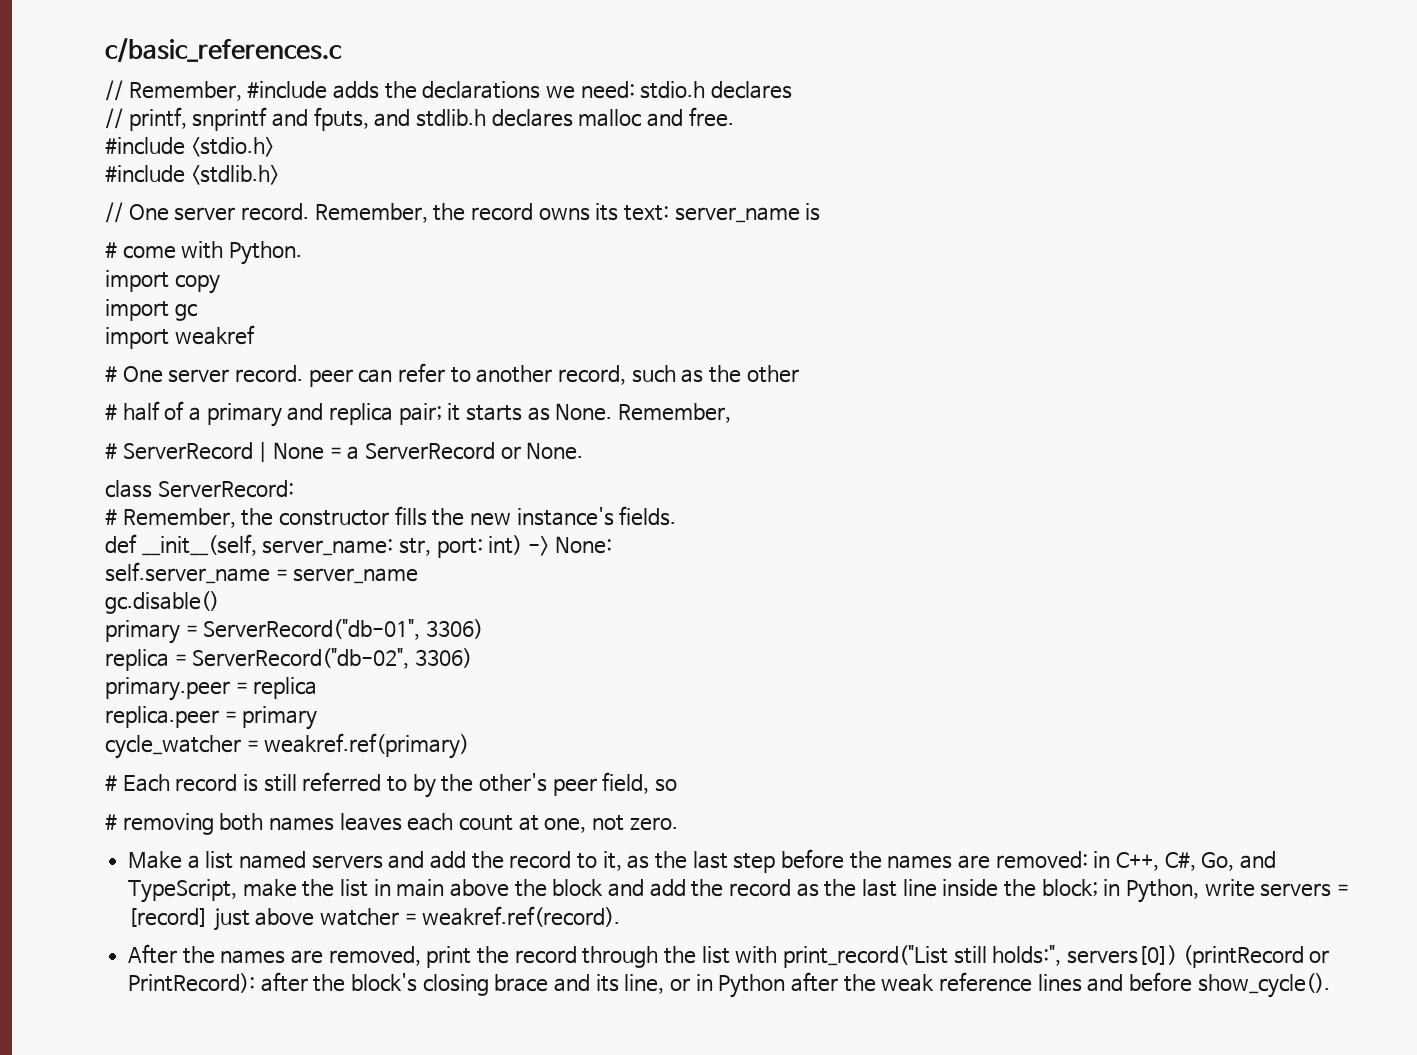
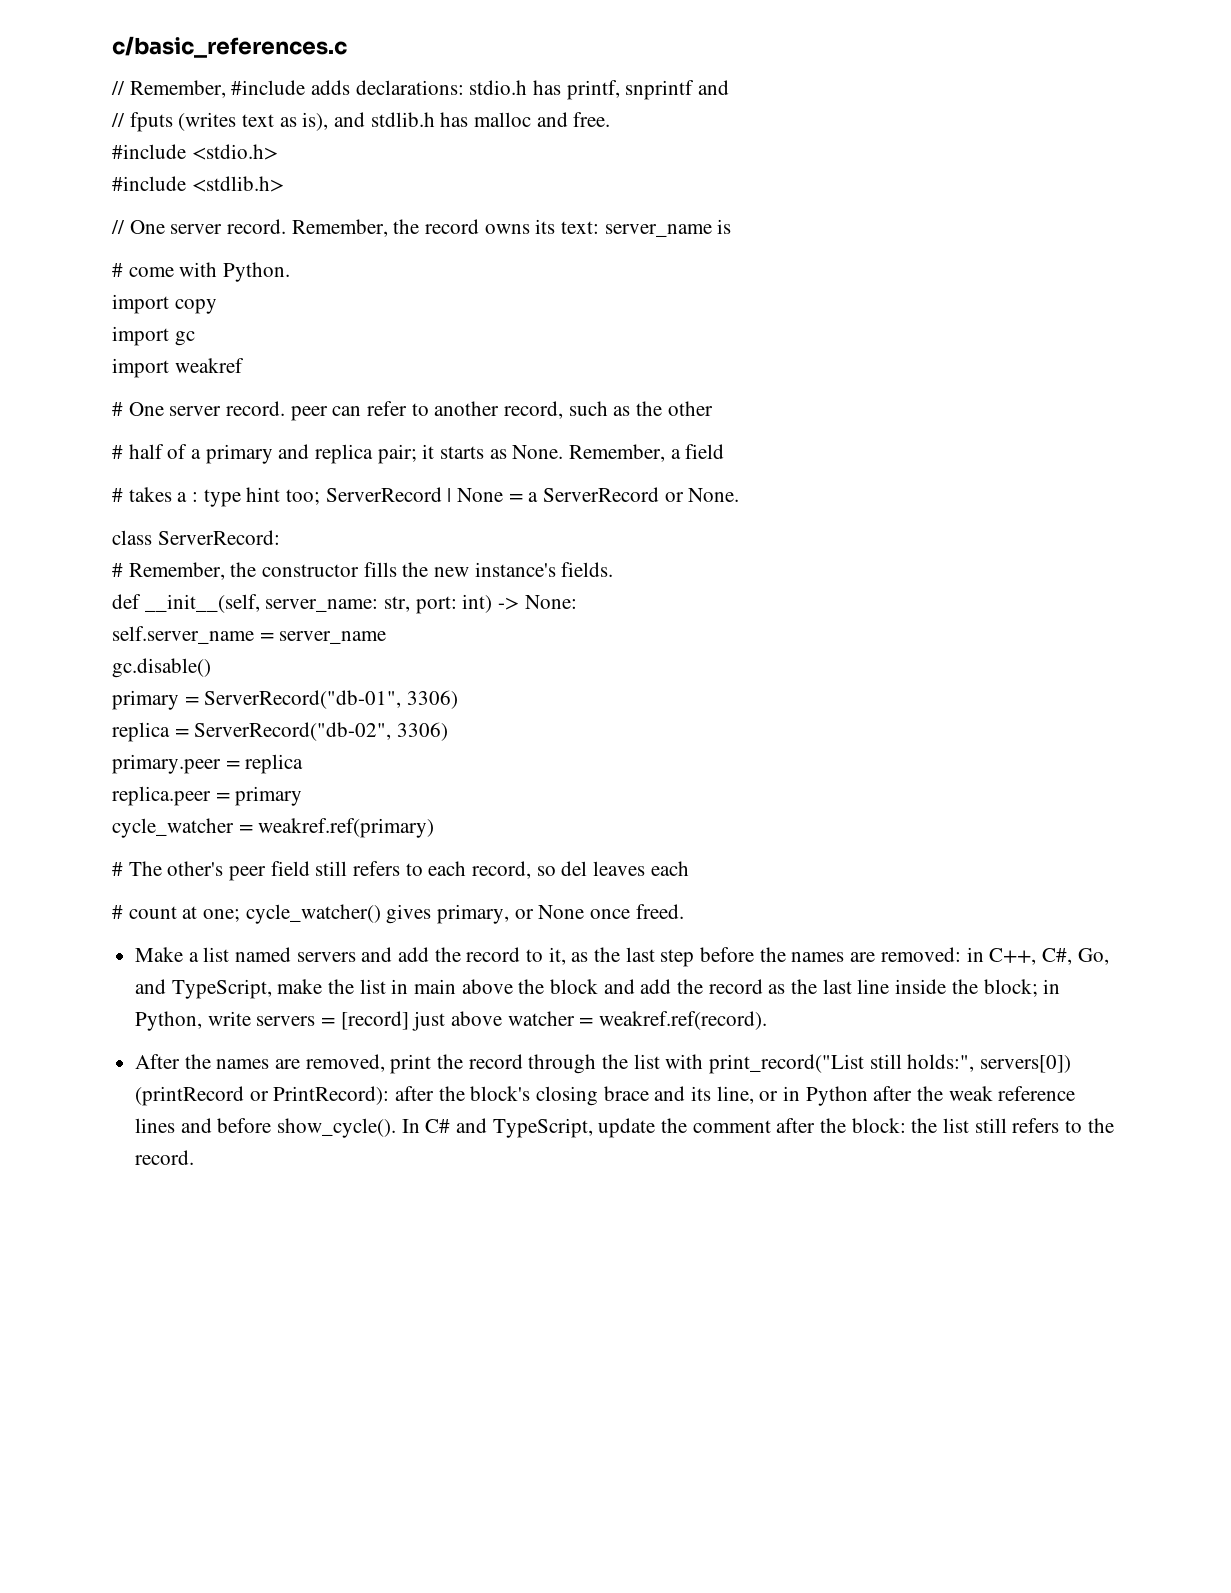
[384,81,793,99] [105,107,369,131] the declarations we need: stdio.h declares // // printf, snprintf and fputs, -> [355,80,730,100] [111,112,329,132] declarations: stdio.h has printf, snprintf and // // fputs (writes text as is),
[491,109,573,127] declares -> [440,112,469,127] has
[105,443,117,459] // # -> [670,444,725,459] [112,487,321,507] a field // # takes a : type hint too;
[122,772,677,798] [105,813,678,835] Each record is still referred to by the other's peer field, so // # removing both names leaves each count at one, not zero. -> [128,861,689,881] [112,904,684,924] The other's peer field still refers to each record, so del leaves each // # count at one; cycle_watcher() gives primary, or None once freed.
(1330, 985) none -> [401,1118,1114,1138] [135,1150,195,1165] In C# and TypeScript, update the comment after the block: the list still refers to the record.

